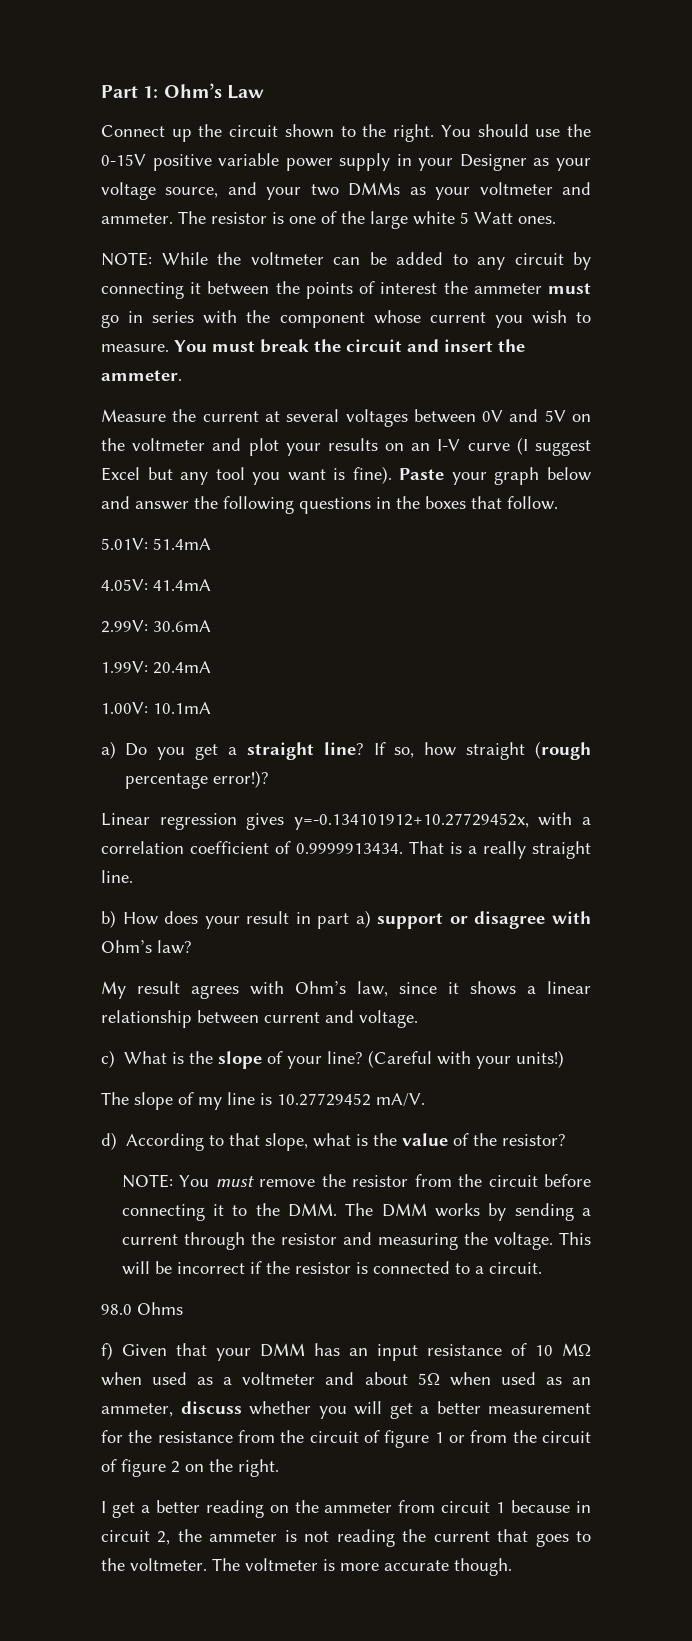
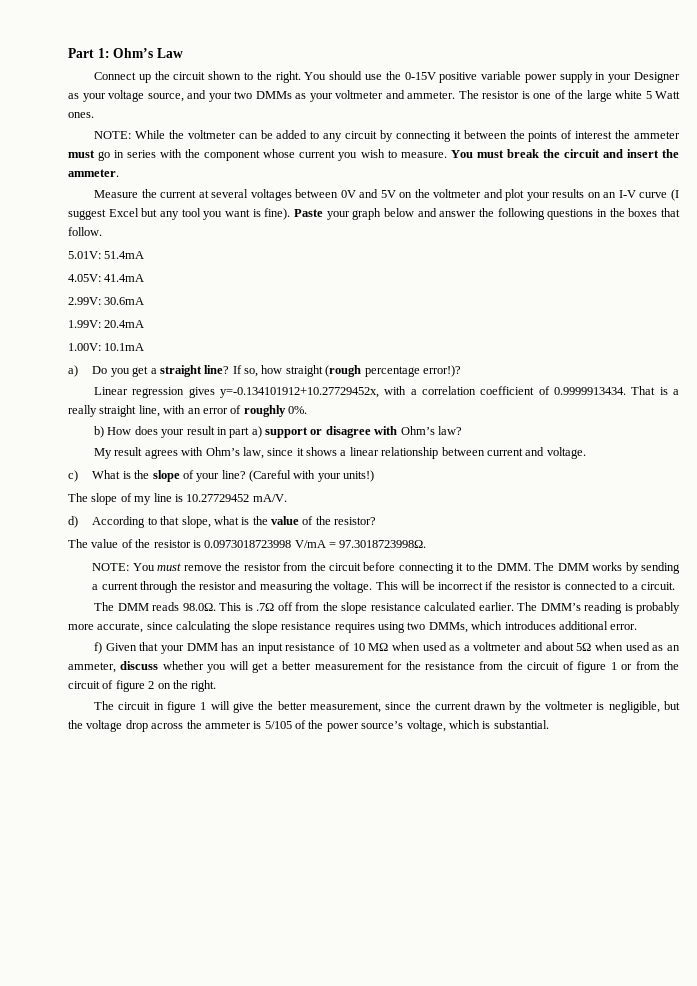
[101,870,133,883] line. -> [138,405,307,417] line, with an error of roughly 0%.
(567, 1140) none -> [68,539,427,548] // The value of the resistor is 0.0973018723998 V/mA = 97.3018723998Ω.
[101,1302,183,1315] 98.0 Ohms -> [94,602,680,614] [68,621,638,633] The DMM reads 98.0Ω. This is .7Ω off from the slope resistance calculated earlier. The DMM’s reading is probably more accurate, since calculating the slope resistance requires using two DMMs, which introduces additional error.
[101,1500,591,1518] [101,1529,591,1547] [101,1558,512,1576] I get a better reading on the ammeter from circuit 1 because in circuit 2, the ammeter is not reading the current that goes to the voltmeter. The voltmeter is more accurate though. -> [94,701,680,713] [68,720,549,732] The circuit in figure 1 will give the better measurement, since the current drawn by the voltmeter is negligible, but the voltage drop across the ammeter is 5/105 of the power source’s voltage, which is substantial.

